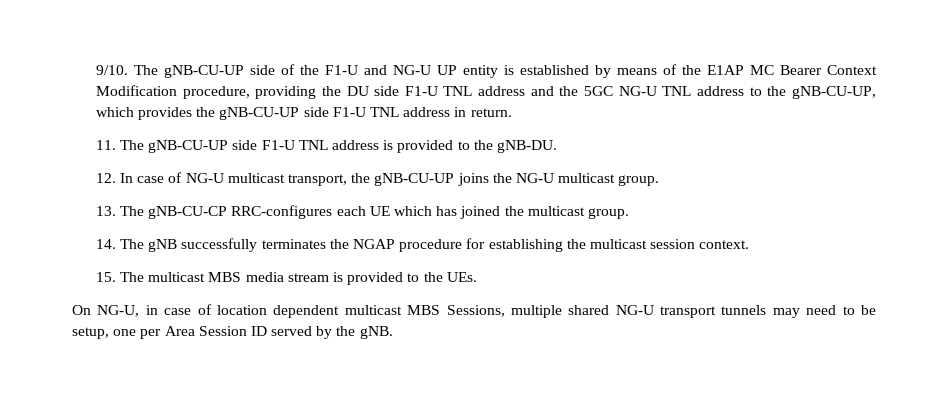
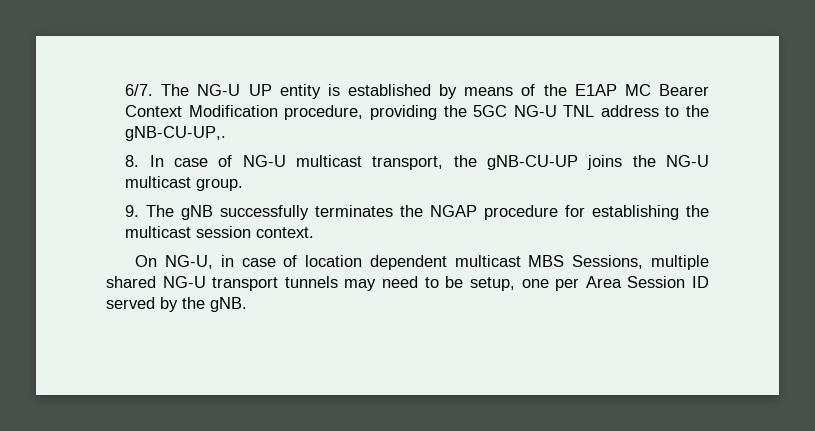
[95,64,387,78] 9/10. The gNB-CU-UP side of the F1-U and -> [125,84,190,96] 6/7. The
[346,86,579,96] DU side F1-U TNL address and the -> (467, 111) none
[792,86,877,99] [95,107,512,120] [95,140,557,153] [95,173,116,183] gNB-CU-UP, which provides the gNB-CU-UP side F1-U TNL address in return. // 11. The gNB-CU-UP side F1-U TNL address is provided to the gNB-DU. // 12. -> [125,126,227,141] [125,155,140,167] gNB-CU-UP,. // 8.
[95,205,629,219] [95,239,116,249] 13. The gNB-CU-CP RRC-configures each UE which has joined the multicast group. // 14. -> [125,205,140,217] 9.
[95,272,477,285] // 15. The multicast MBS media stream is provided to the UEs. -> (315, 232) none

